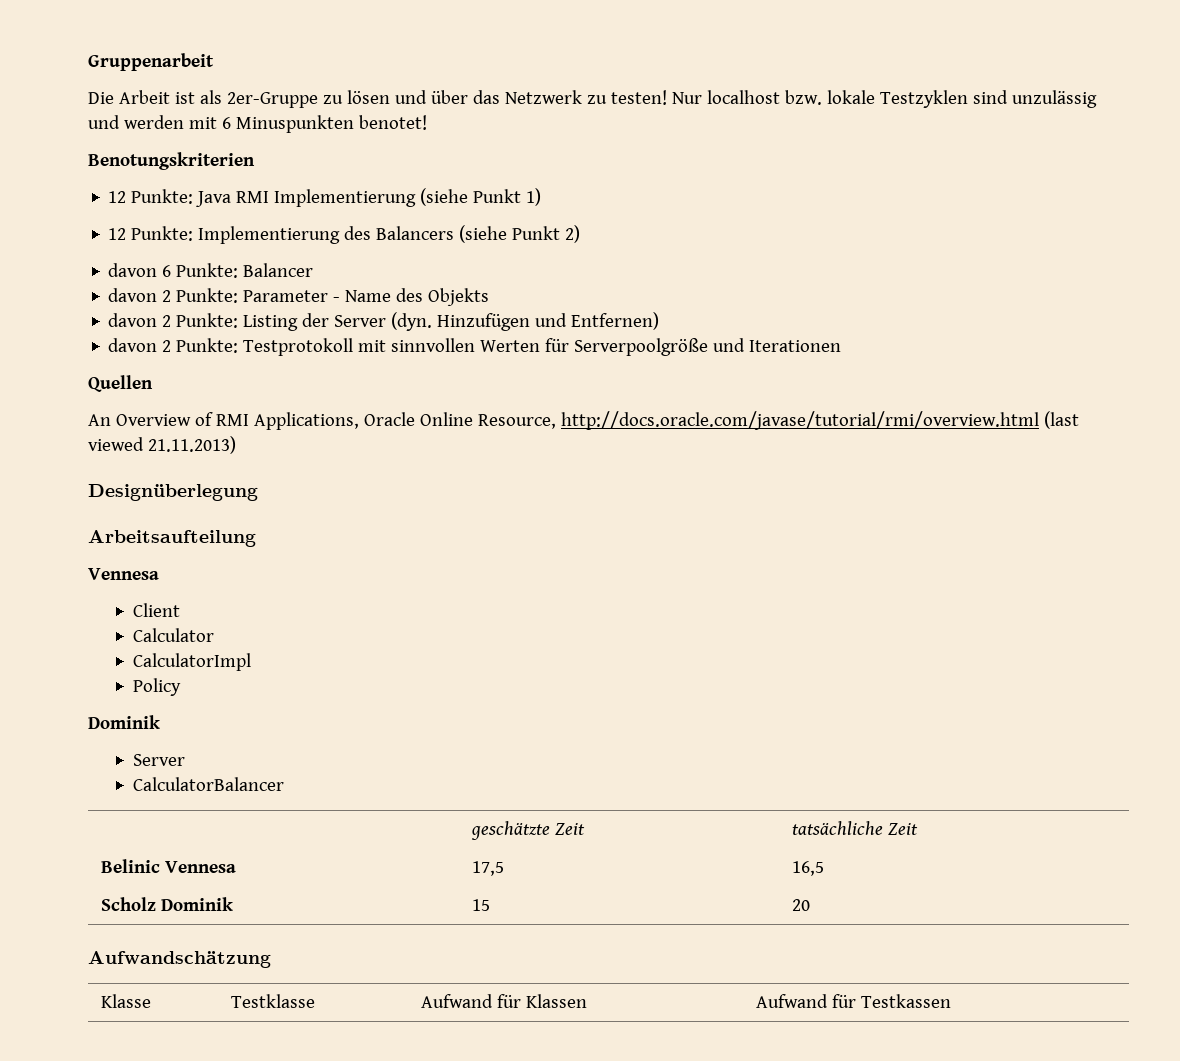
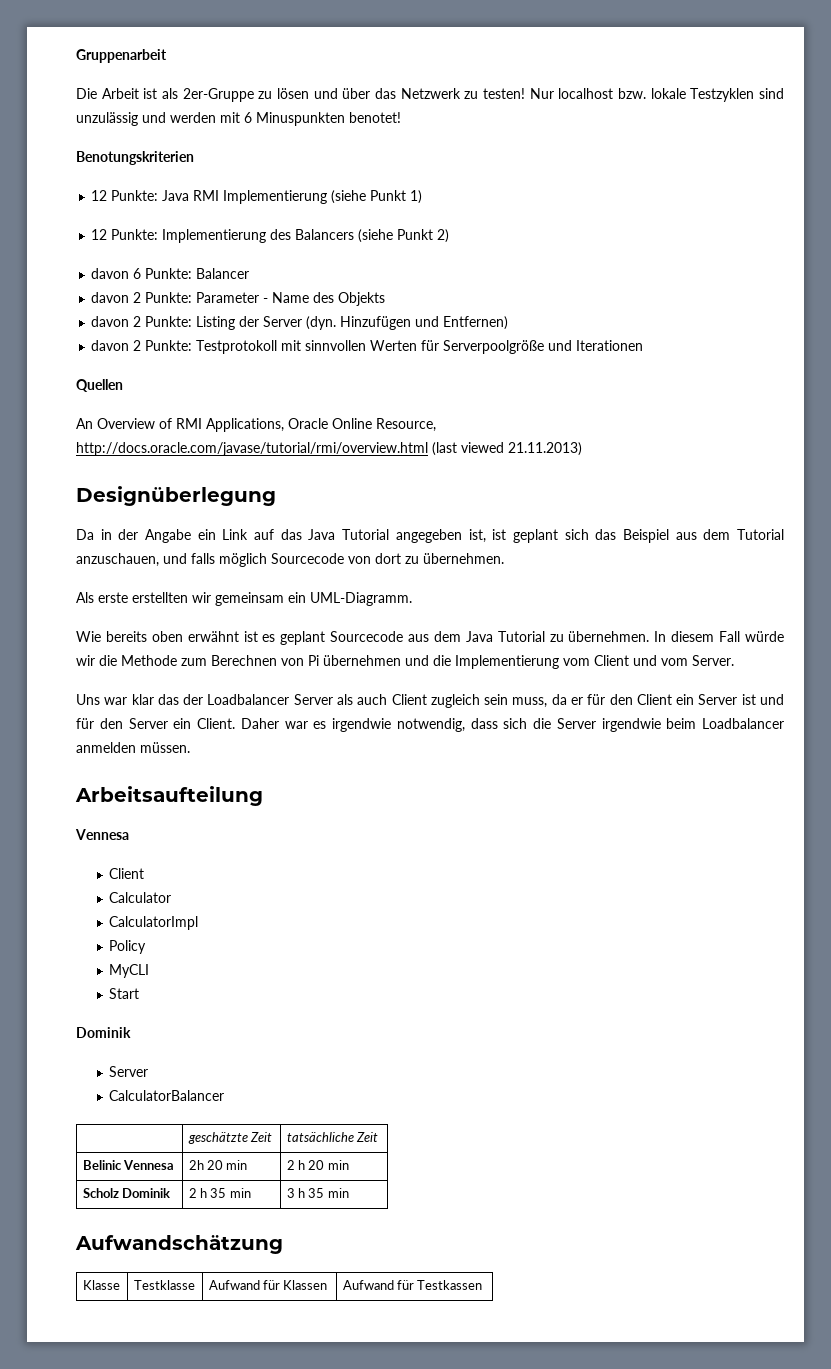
(258, 492) none -> [76,529,785,543] [76,553,504,567] [76,592,412,606] [76,631,784,645] [76,655,734,669] [76,694,785,708] [76,718,784,732] [76,742,190,753] // Da in der Angabe ein Link auf das Java Tutorial angegeben ist, ist geplant sich das Beispiel aus dem Tutorial anzuschauen, und falls möglich Sourcecode von dort zu übernehmen. // Als erste erstellten wir gemeinsam ein UML-Diagramm. // Wie bereits oben erwähnt ist es geplant Sourcecode aus dem Java Tutorial zu übernehmen. In diesem Fall würde wir die Methode zum Berechnen von Pi übernehmen und die Implementierung vom Client und vom Server. // Uns war klar das der Loadbalancer Server als auch Client zugleich sein muss, da er für den Client ein Server ist und für den Server ein Client. Daher war es irgendwie notwendig, dass sich die Server irgendwie beim Loadbalancer anmelden müssen.
(181, 687) none -> [109,964,150,978] [109,988,140,999] // MyCLI // Start
[471,861,504,876] [791,861,824,876] [100,897,233,911] [471,899,490,911] [791,899,810,911] 17,5 | 16,5 // Scholz Dominik | 15 | 20 -> [188,1160,248,1170] [286,1160,349,1170] [82,1188,170,1198] [188,1188,251,1198] [286,1188,349,1198] 2h 20 min | 2 h 20 min // Scholz Dominik | 2 h 35 min | 3 h 35 min

